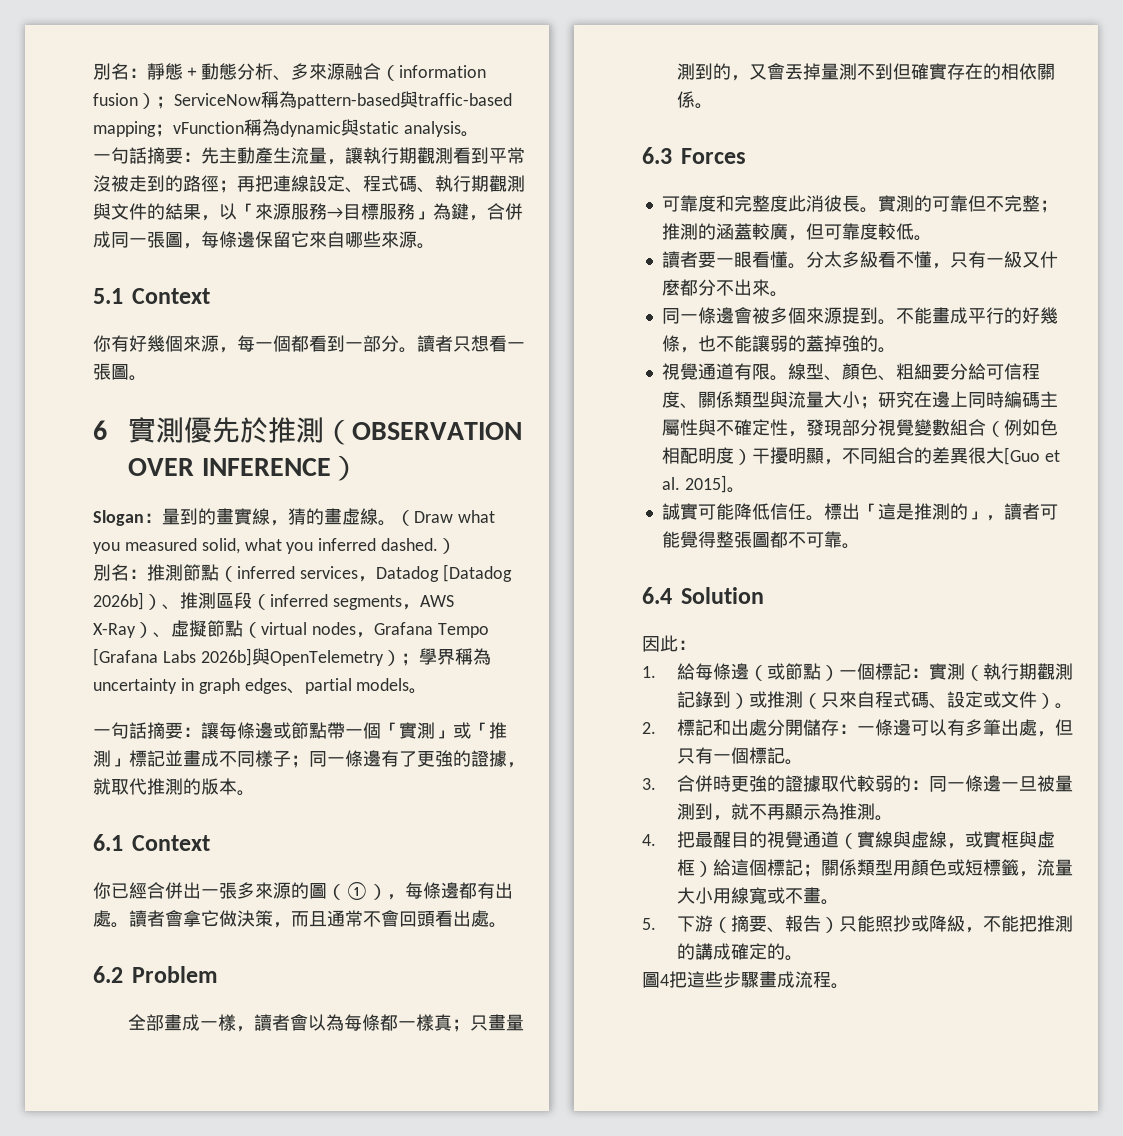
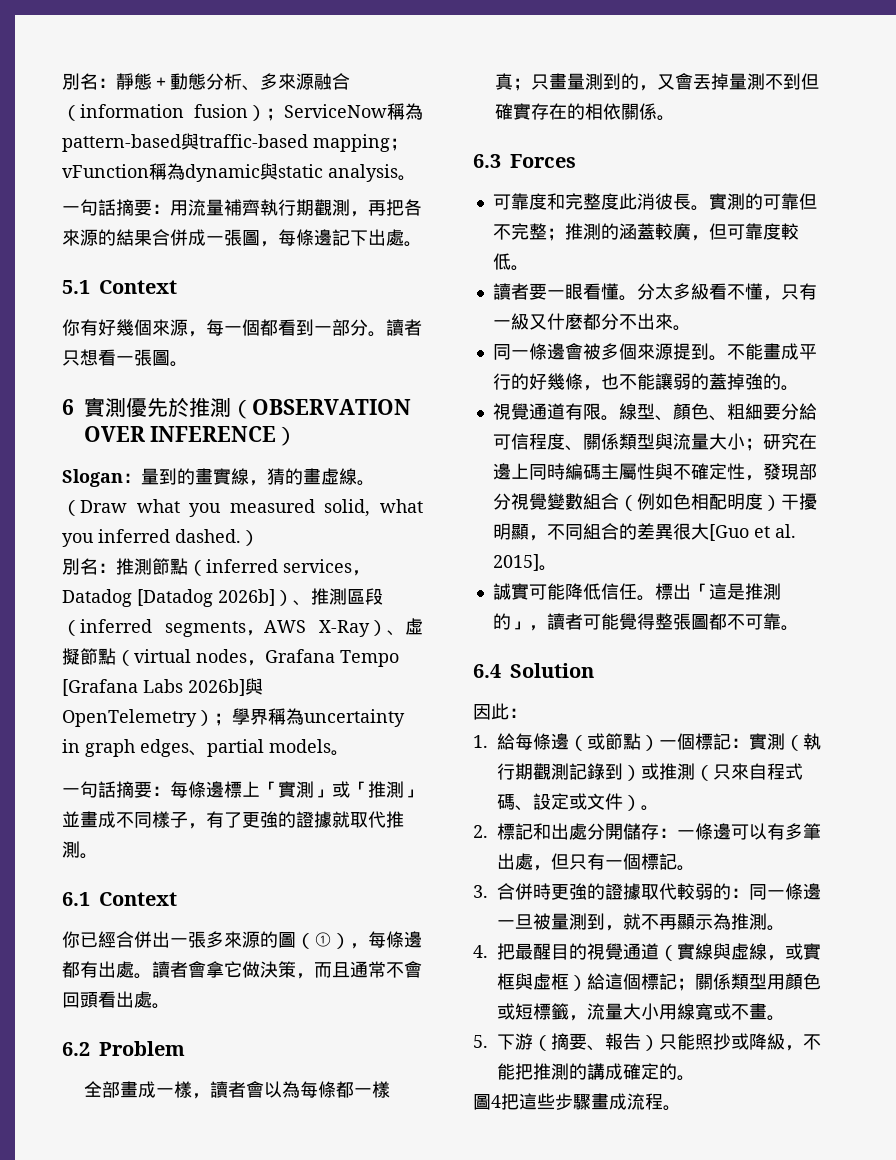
[201,147,525,165] [93,175,525,193] [93,203,523,221] [93,231,417,249] 先主動產生流量，讓執行期觀測看到平常沒被走到的路徑；再把連線設定、程式碼、執行期觀測與文件的結果，以「來源服務→目標服務」為鍵，合併成同一張圖，每條邊保留它來自哪些來源 -> [170,199,422,217] [62,229,404,247] 用流量補齊執行期觀測，再把各來源的結果合併成一張圖，每條邊記下出處
[201,722,381,739] 讓每條邊或節點帶一個 -> [170,781,260,798] 每條邊標上
[129,750,165,767] 標記 -> (422, 793) none
[291,750,381,768] ；同一條邊 -> [188,823,206,829] ，
[507,762,525,768] ， -> (332, 819) none
[183,778,237,795] 的版本 -> (80, 849) none

